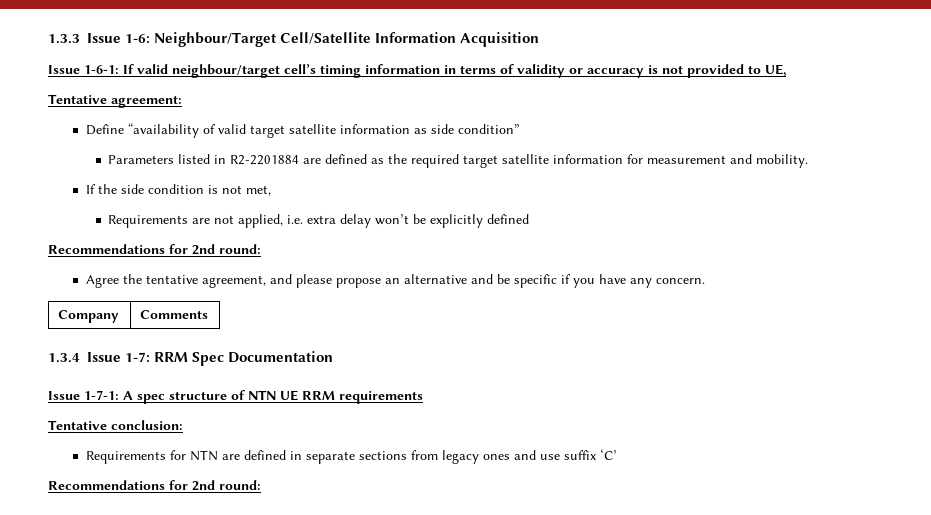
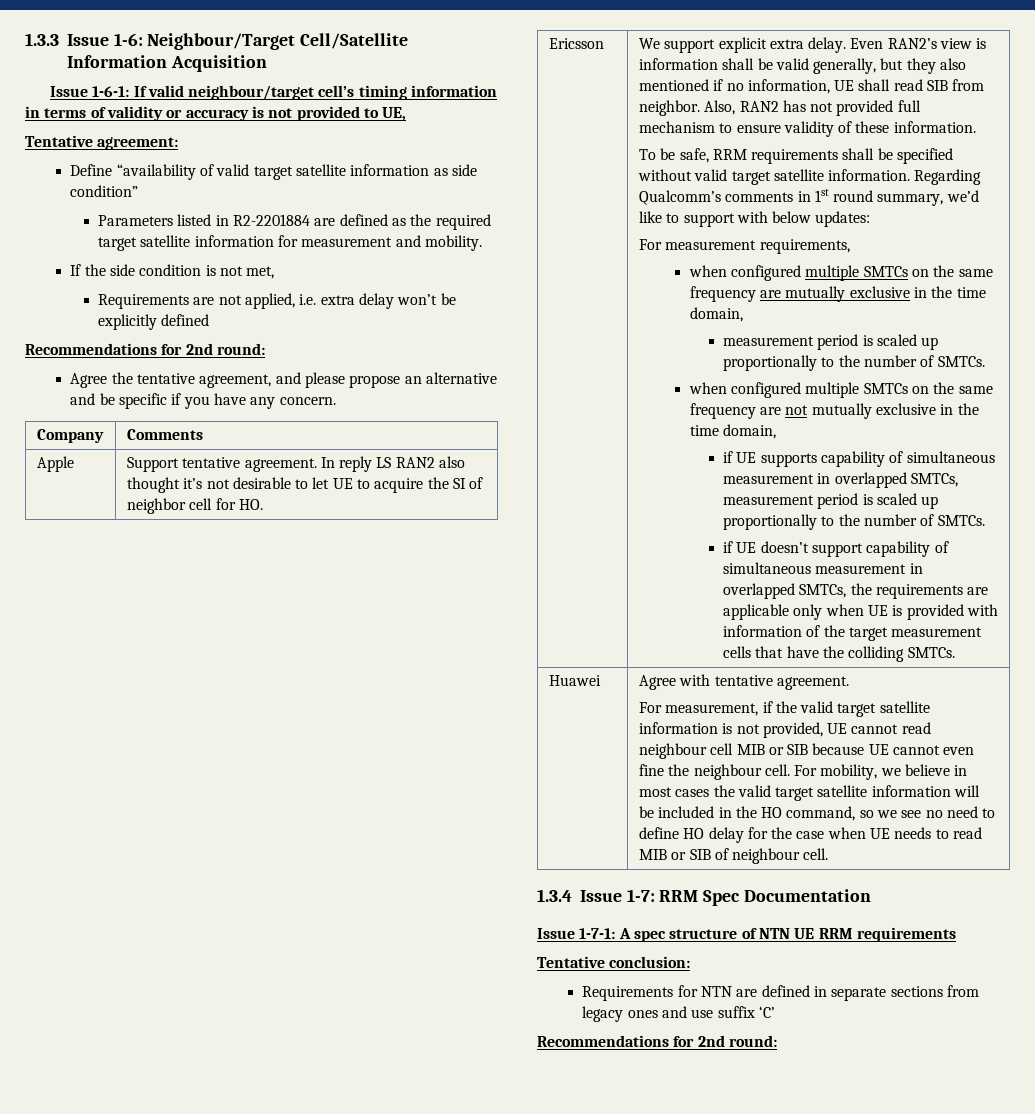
(209, 314) none -> [36,456,74,472] [126,456,466,472] [126,477,484,493] [126,498,263,514] [548,38,604,49] [638,37,987,53] [638,58,967,74] [638,79,985,94] [638,100,921,116] [638,121,976,137] [638,148,954,164] [637,169,982,185] [638,189,979,206] [638,211,871,227] [638,239,850,254] [688,265,993,281] [689,286,986,302] [689,307,743,322] [723,334,939,350] [723,355,985,371] [688,382,993,398] [689,403,979,419] [689,424,777,439] [723,451,995,467] [723,472,958,488] [723,493,939,509] [723,514,985,530] [723,541,949,557] [723,562,923,574] [723,583,989,599] [723,604,998,620] [723,625,983,641] [723,646,955,662] [548,675,601,686] [638,674,849,690] [638,701,930,717] [638,722,931,738] [638,743,975,759] [638,764,968,780] [638,785,981,801] [638,806,996,821] [638,827,983,843] [638,848,829,864] // Apple | Support tentative agreement. In reply LS RAN2 also thought it’s not desirable to let UE to acquire the SI of neighbor cell for HO. // Ericsson | We support explicit extra delay. Even RAN2’s view is information shall be valid generally, but they also mentioned if no information, UE shall read SIB from neighbor. Also, RAN2 has not provided full mechanism to ensure validity of these information. // To be safe, RRM requirements shall be specified without valid target satellite information. Regarding Qualcomm’s comments in 1st round summary, we’d like to support with below updates: // For measurement requirements, // when configured multiple SMTCs on the same frequency are mutually exclusive in the time domain, // measurement period is scaled up proportionally to the number of SMTCs. // when configured multiple SMTCs on the same frequency are not mutually exclusive in the time domain, // if UE supports capability of simultaneous measurement in overlapped SMTCs, measurement period is scaled up proportionally to the number of SMTCs. // if UE doesn’t support capability of simultaneous measurement in overlapped SMTCs, the requirements are applicable only when UE is provided with information of the target measurement cells that have the colliding SMTCs. // Huawei | Agree with tentative agreement. // For measurement, if the valid target satellite information is not provided, UE cannot read neighbour cell MIB or SIB because UE cannot even fine the neighbour cell. For mobility, we believe in most cases the valid target satellite information will be included in the HO command, so we see no need to define HO delay for the case when UE needs to read MIB or SIB of neighbour cell.

